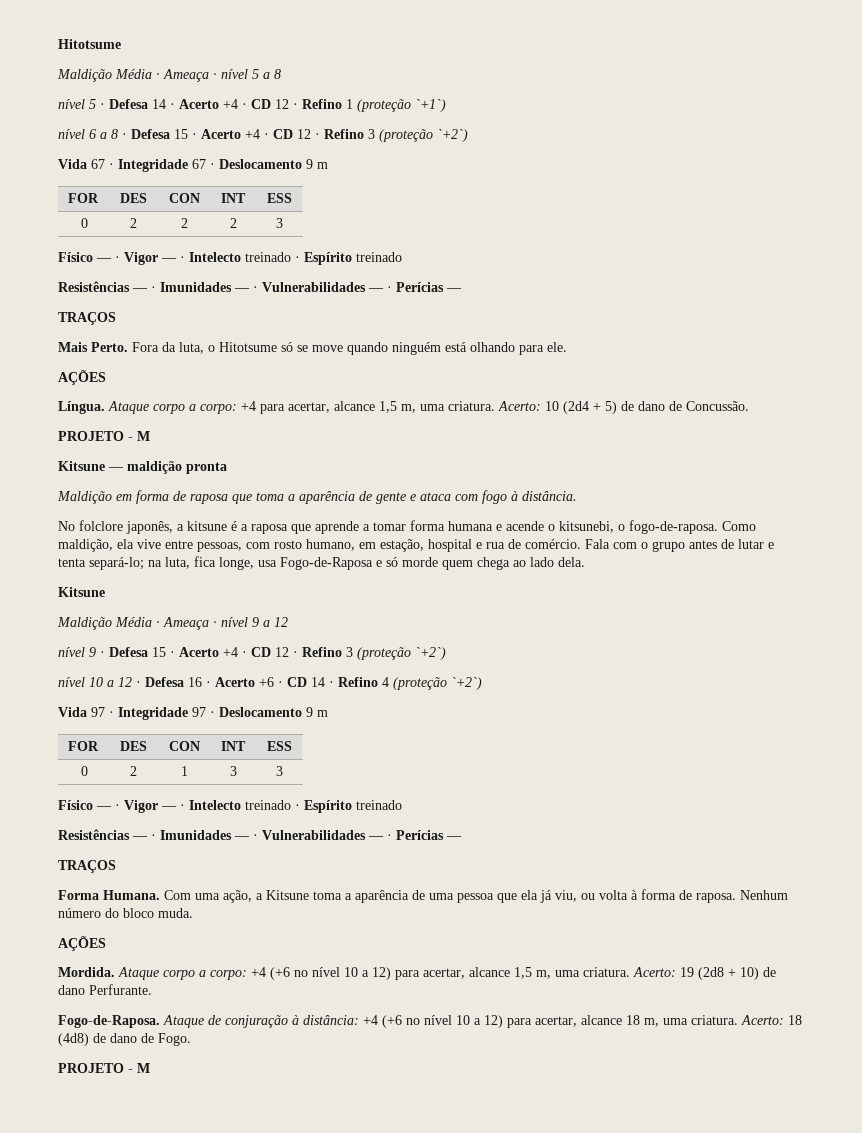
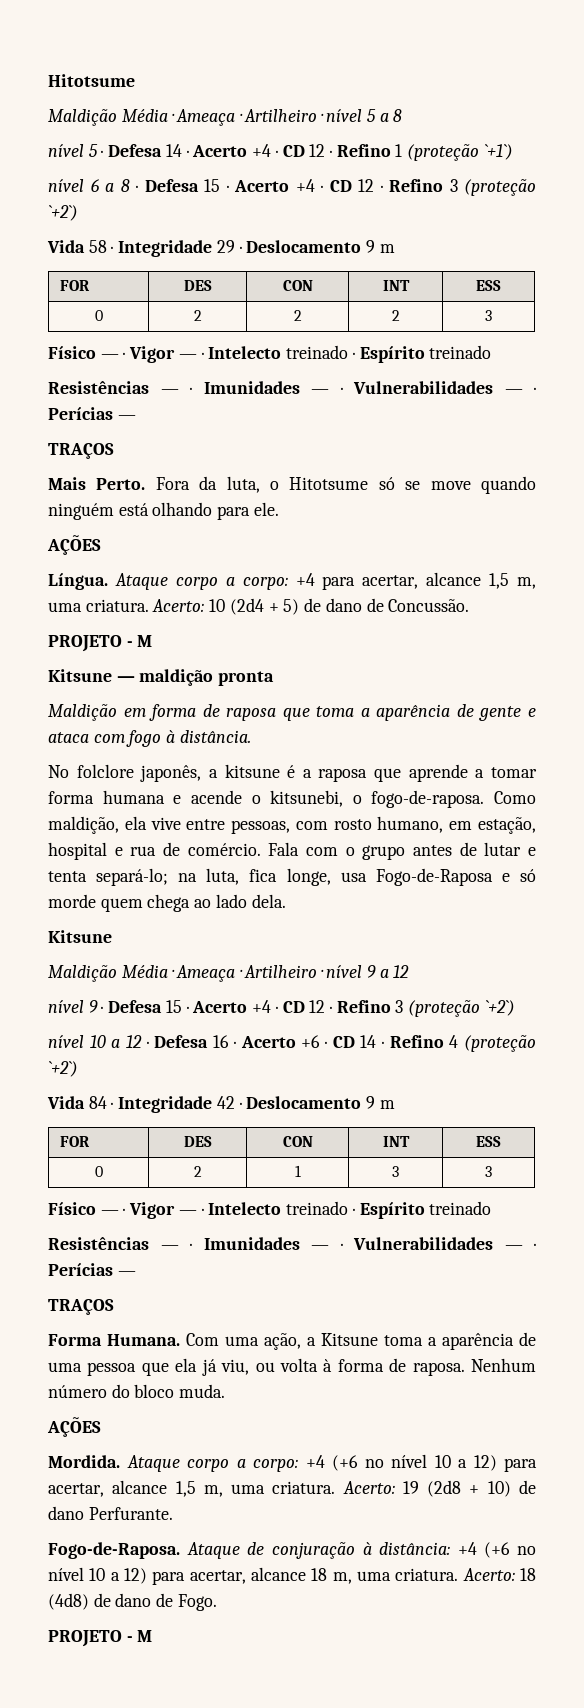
(217, 76) none -> [243,109,325,122] Artilheiro ·
[91,159,206,172] 67 · Integridade 67 -> [88,240,235,257] 58 · Integridade 29
(217, 624) none -> [243,965,325,978] Artilheiro ·
[91,707,206,720] 97 · Integridade 97 -> [88,1096,235,1113] 84 · Integridade 42

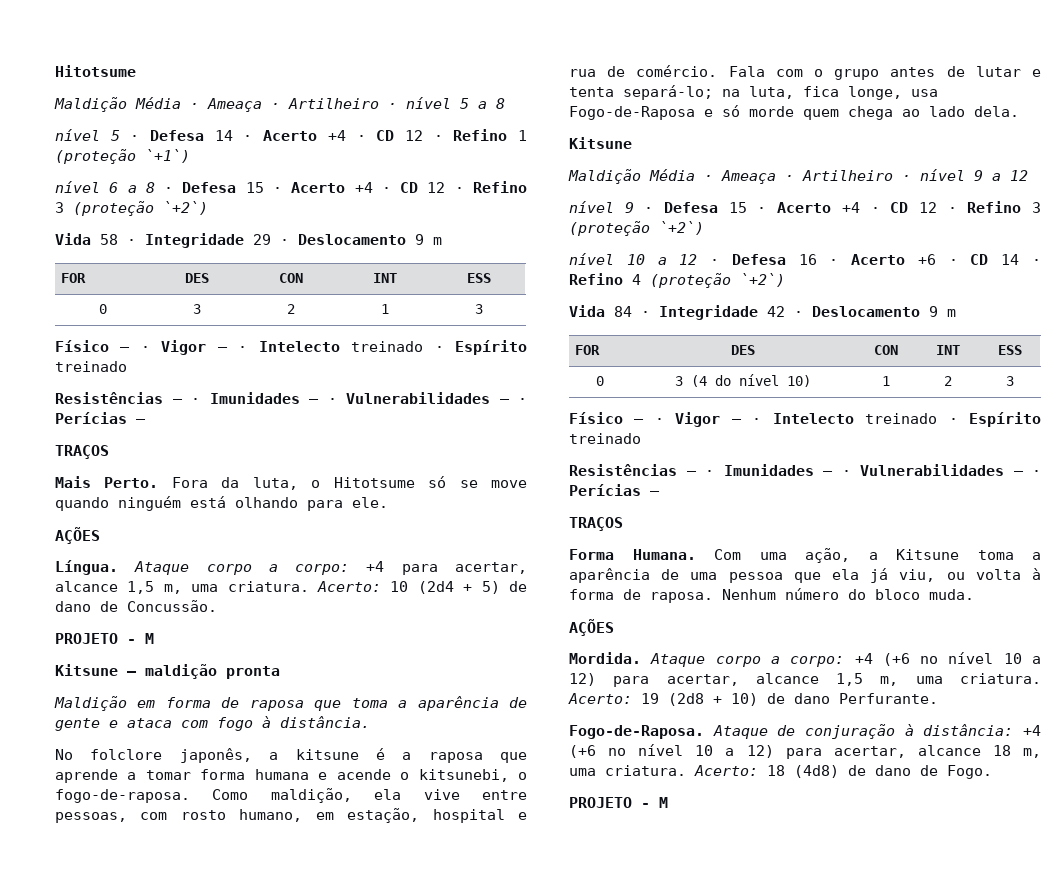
[193,310,202,321] [293,310,302,321] [391,310,400,321] 2 | 2 | 2 -> [192,304,201,314] [286,304,295,314] [380,304,389,314] 3 | 2 | 1
[193,1166,202,1177] [294,1165,301,1177] [392,1166,399,1177] 2 | 1 | 3 -> [674,374,811,387] [881,376,890,386] [943,376,952,386] 3 (4 do nível 10) | 1 | 2

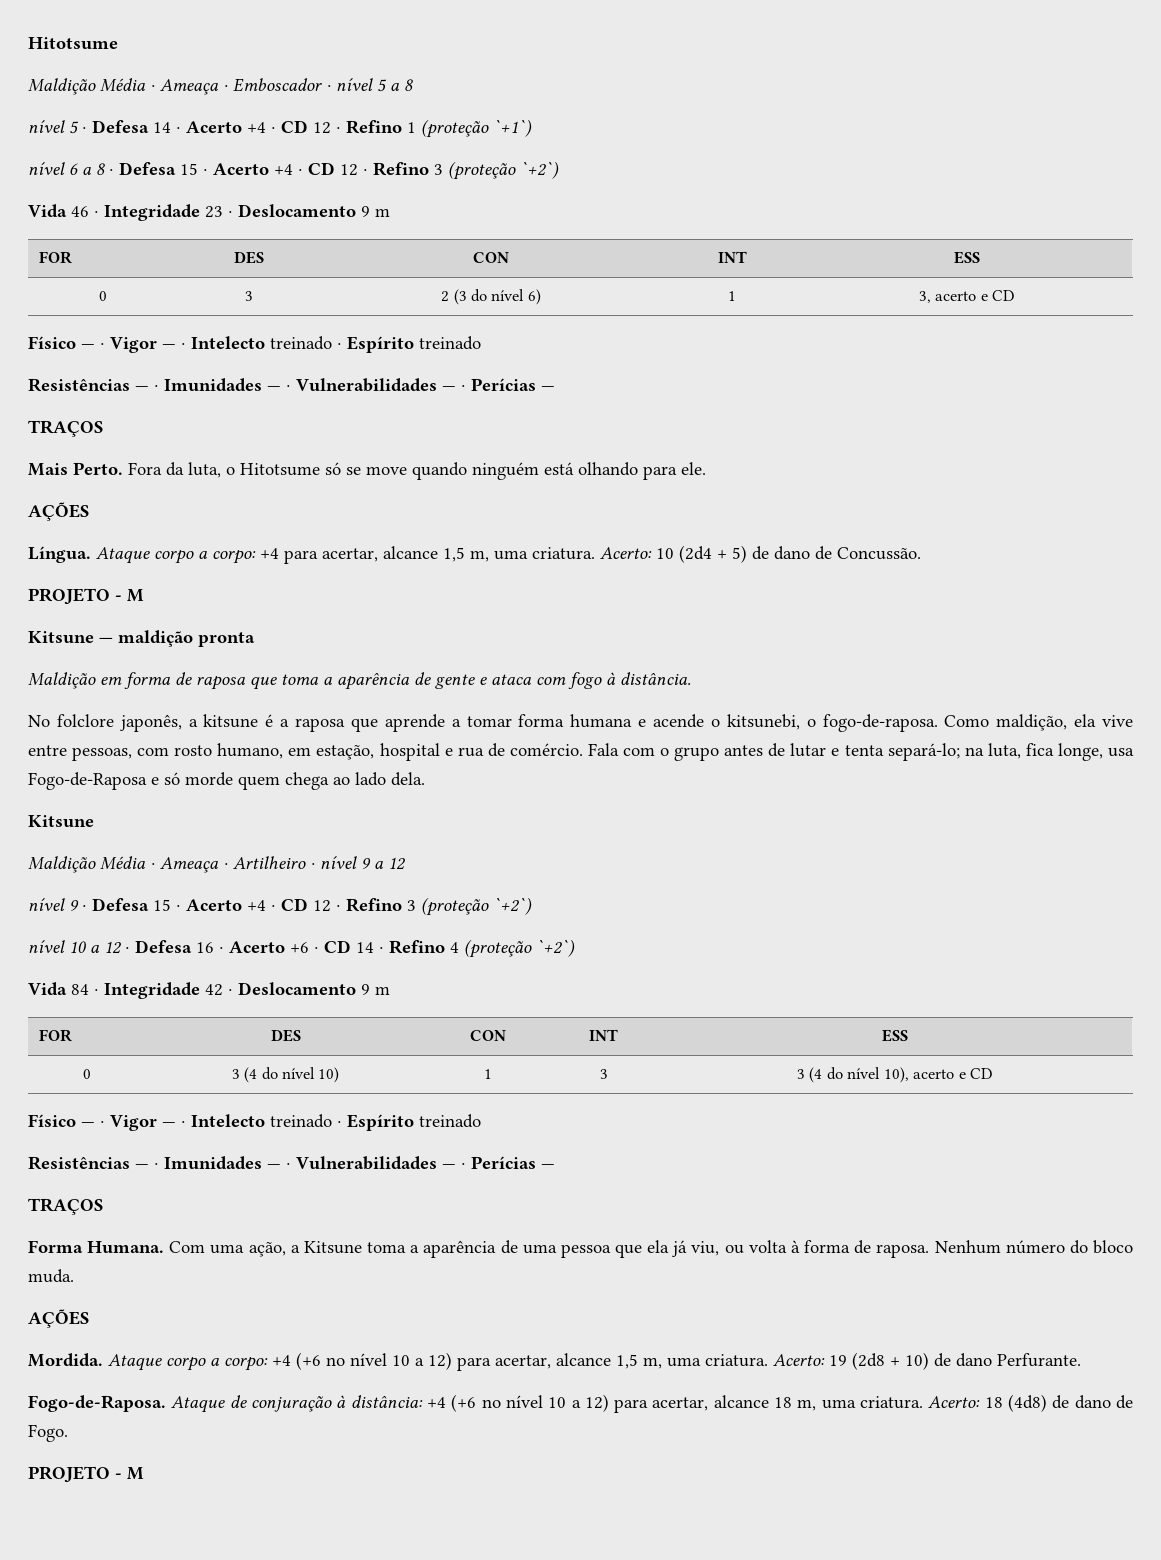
[288,98,379,109] Artilheiro -> [233,78,322,92] Emboscador
[100,233,271,248] 58 · Integridade 29 -> [71,204,223,221] 46 · Integridade 23
[380,304,389,314] [474,304,483,314] | 1 | 3 -> [453,289,541,305] [728,291,736,301] [918,290,1016,303] (3 do nível 6) | 1 | 3, acerto e CD
[943,376,952,386] [1005,376,1014,386] 2 | 3 -> [599,1069,608,1079] [796,1067,994,1083] 3 | 3 (4 do nível 10), acerto e CD

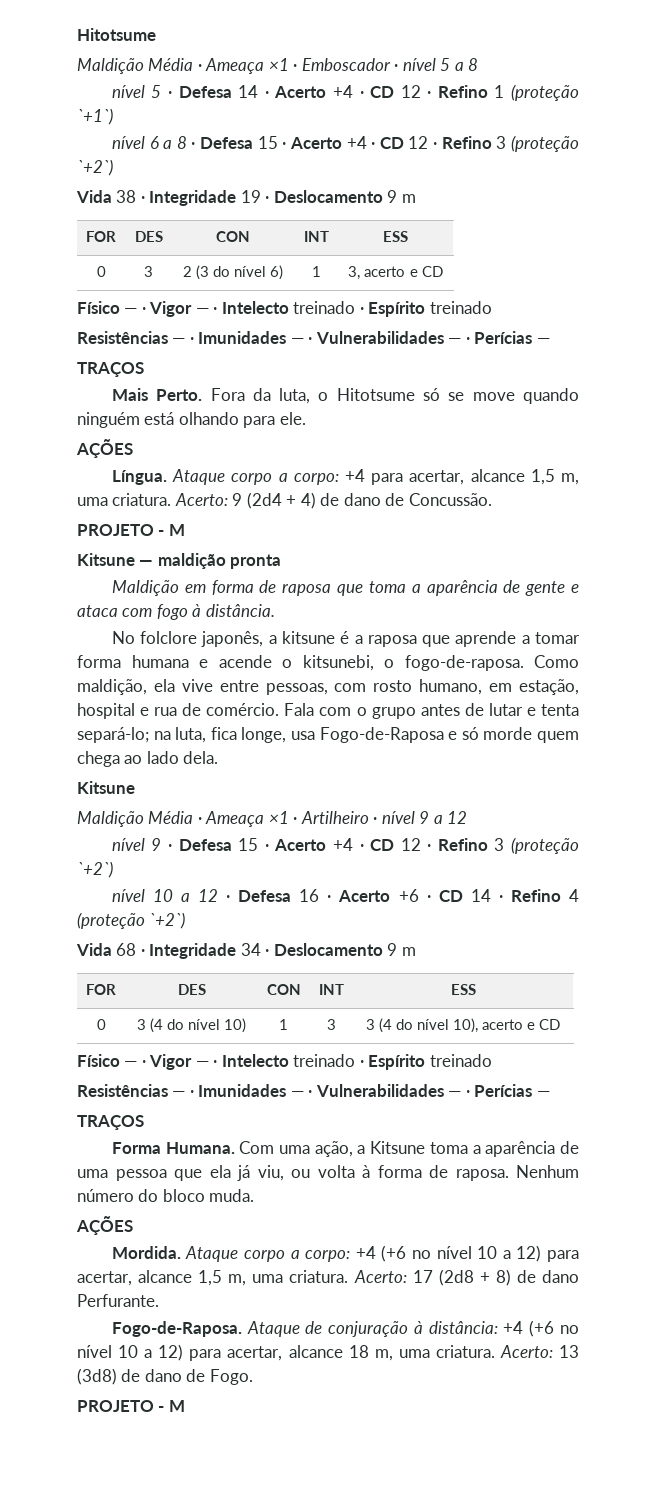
(219, 87) none -> [268,58,289,71] ×1
[71,204,223,221] 46 · Integridade 23 -> [116,190,261,206] 38 · Integridade 19
[656,548,674,559] 10 -> [232,493,243,506] 9
[732,545,747,563] 5) -> [300,492,316,509] 4)
(219, 865) none -> [268,811,289,824] ×1
[71,982,223,999] 84 · Integridade 42 -> [116,943,261,959] 68 · Integridade 34
[829,1355,847,1366] 19 -> [412,1270,433,1283] 17
[905,1352,929,1370] 10) -> [495,1269,511,1286] 8)
[984,1394,1048,1412] 18 (4d8) -> [558,1345,579,1358] [77,1368,117,1385] 13 (3d8)

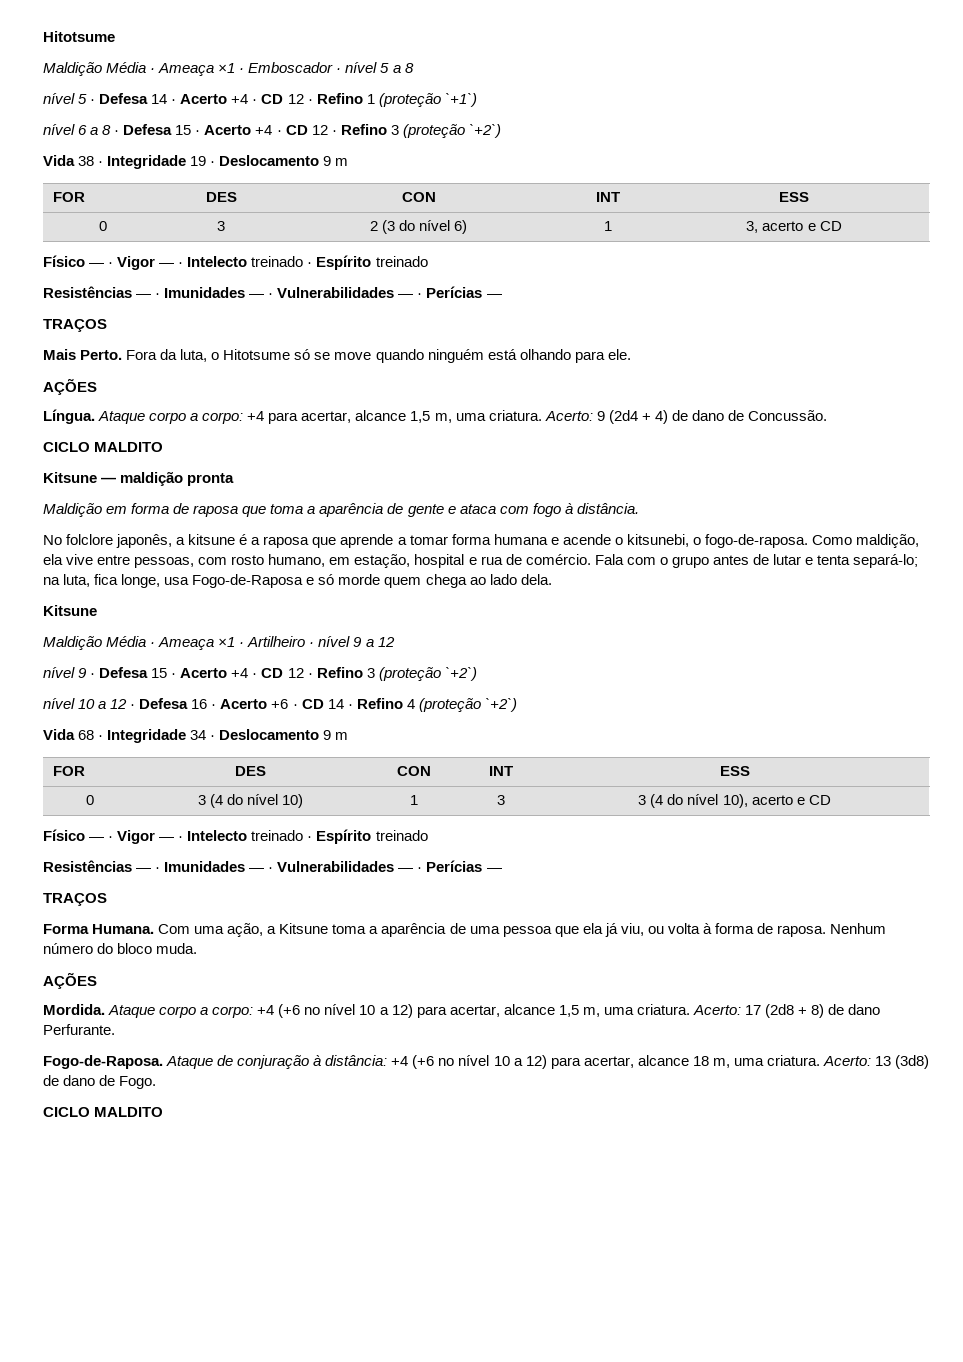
[77,524,185,536] PROJETO - M -> [43,442,164,452] CICLO MALDITO
[77,1400,185,1412] PROJETO - M -> [43,1107,164,1117] CICLO MALDITO

